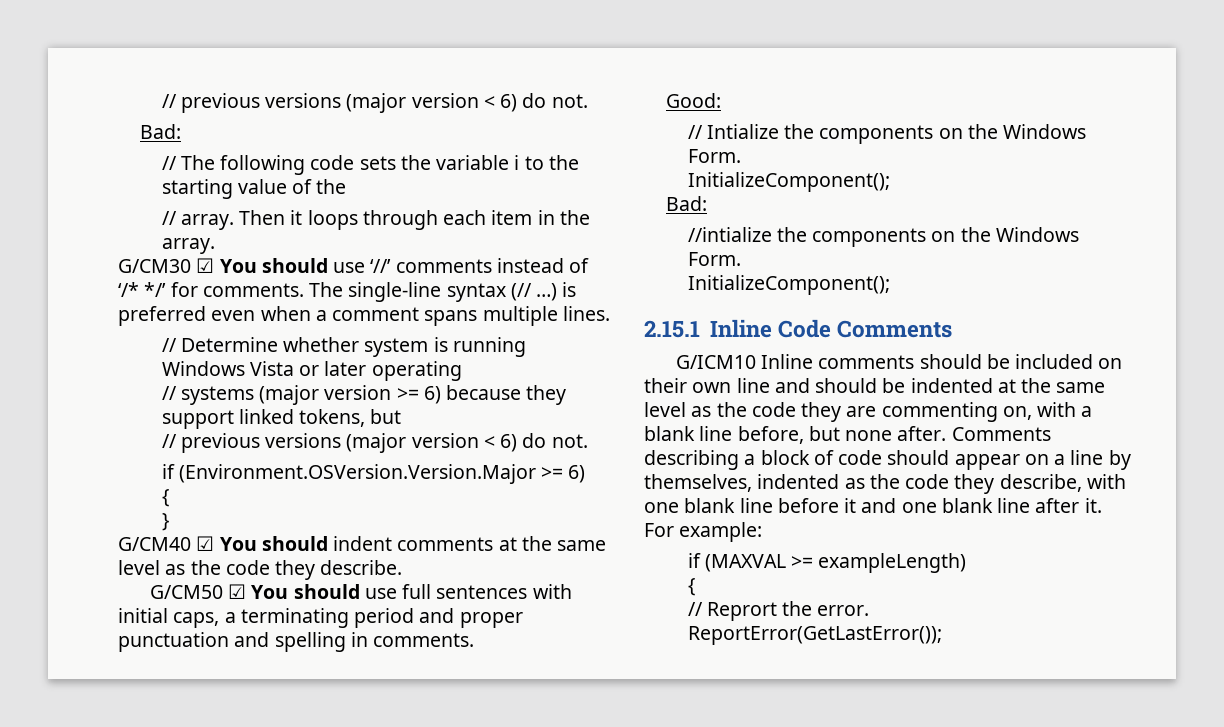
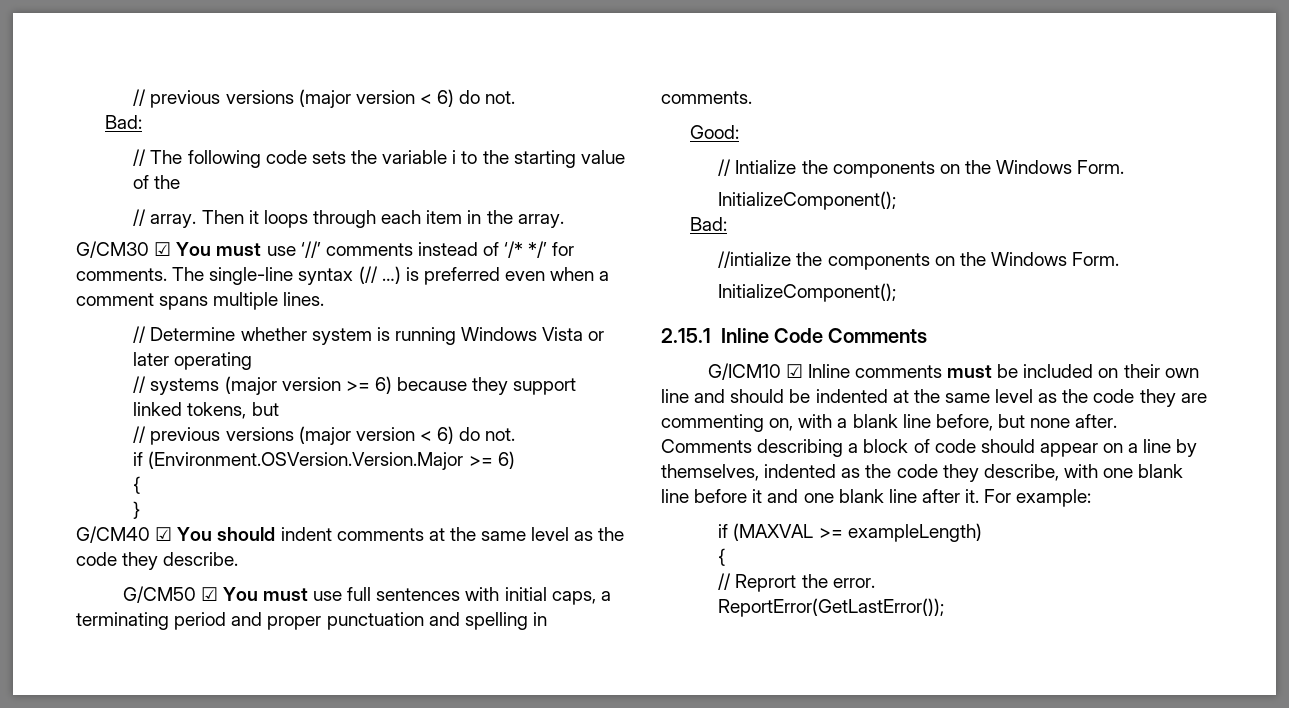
[261,258,328,273] should -> [216,243,262,256] must
[293,584,360,599] should -> [262,588,308,601] must
(756, 362) none -> [785,364,803,378] ☑
[919,354,982,369] should -> [947,365,993,378] must

